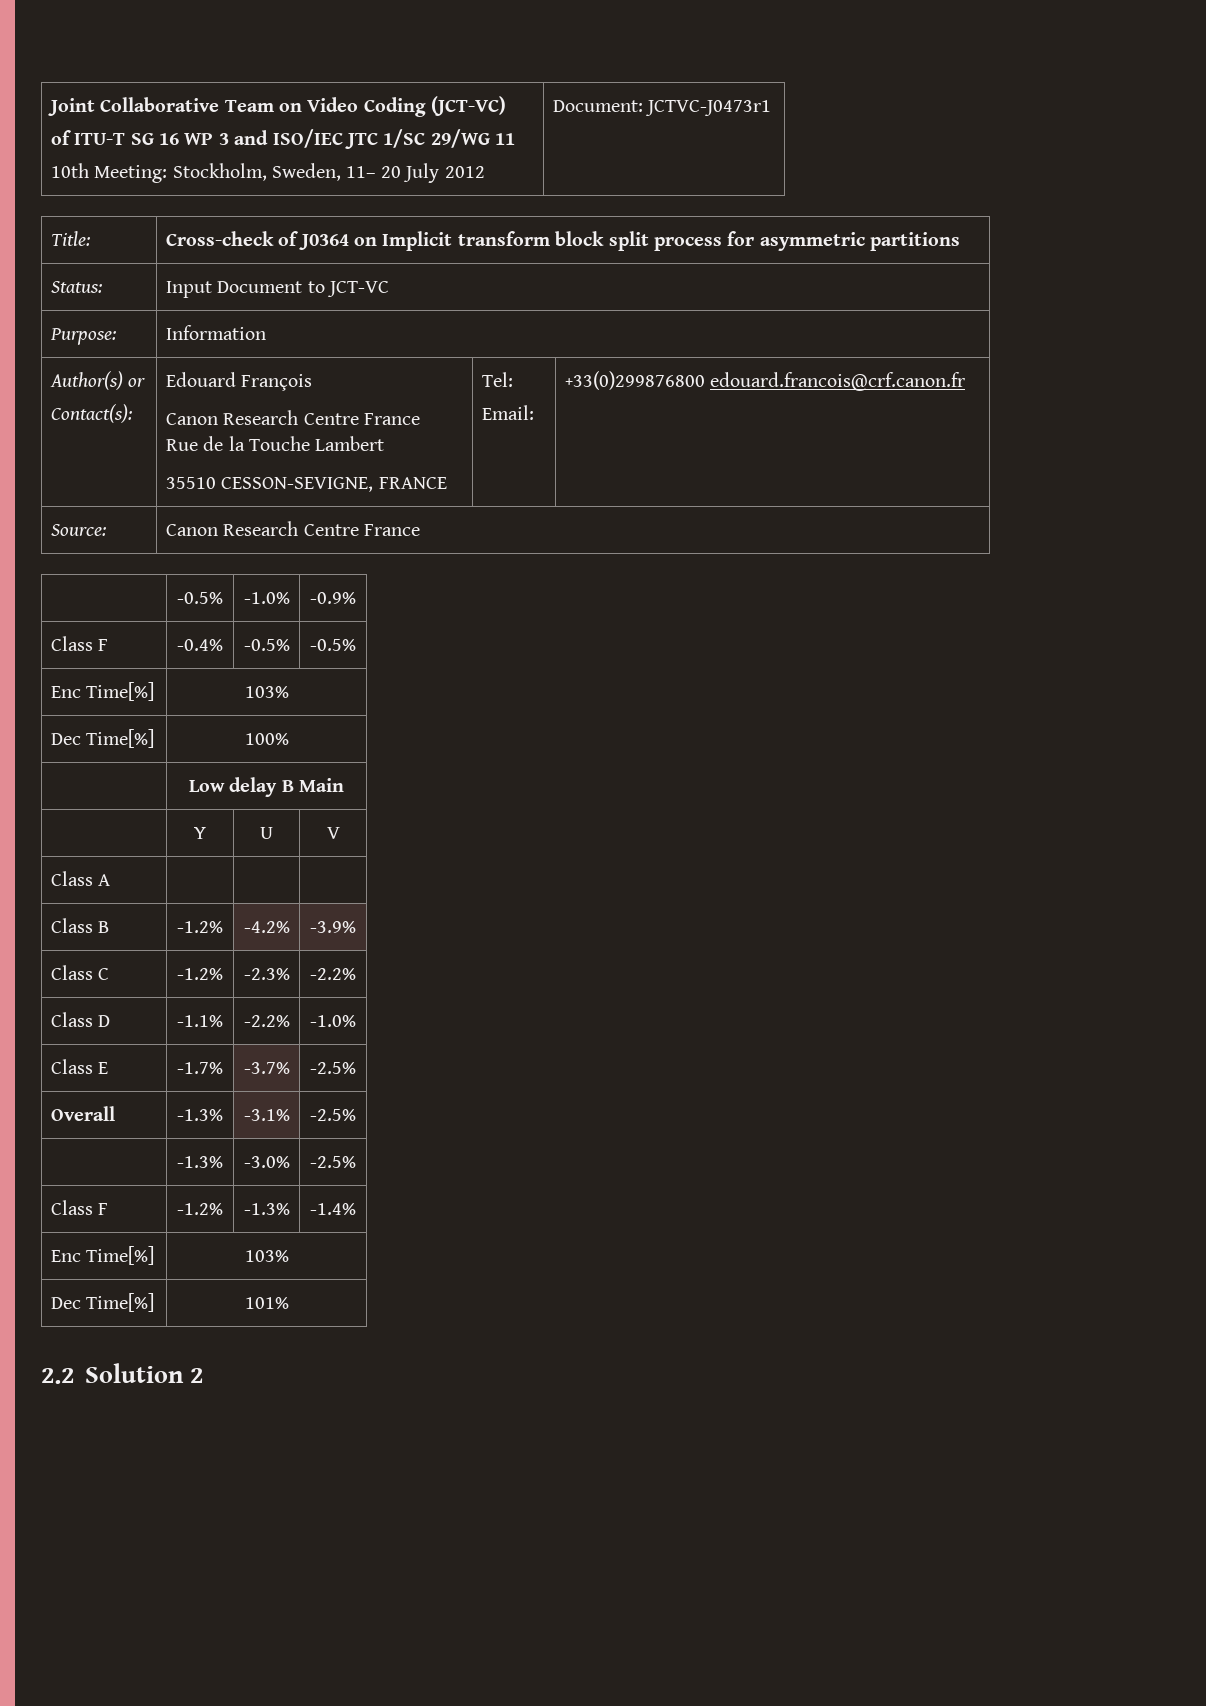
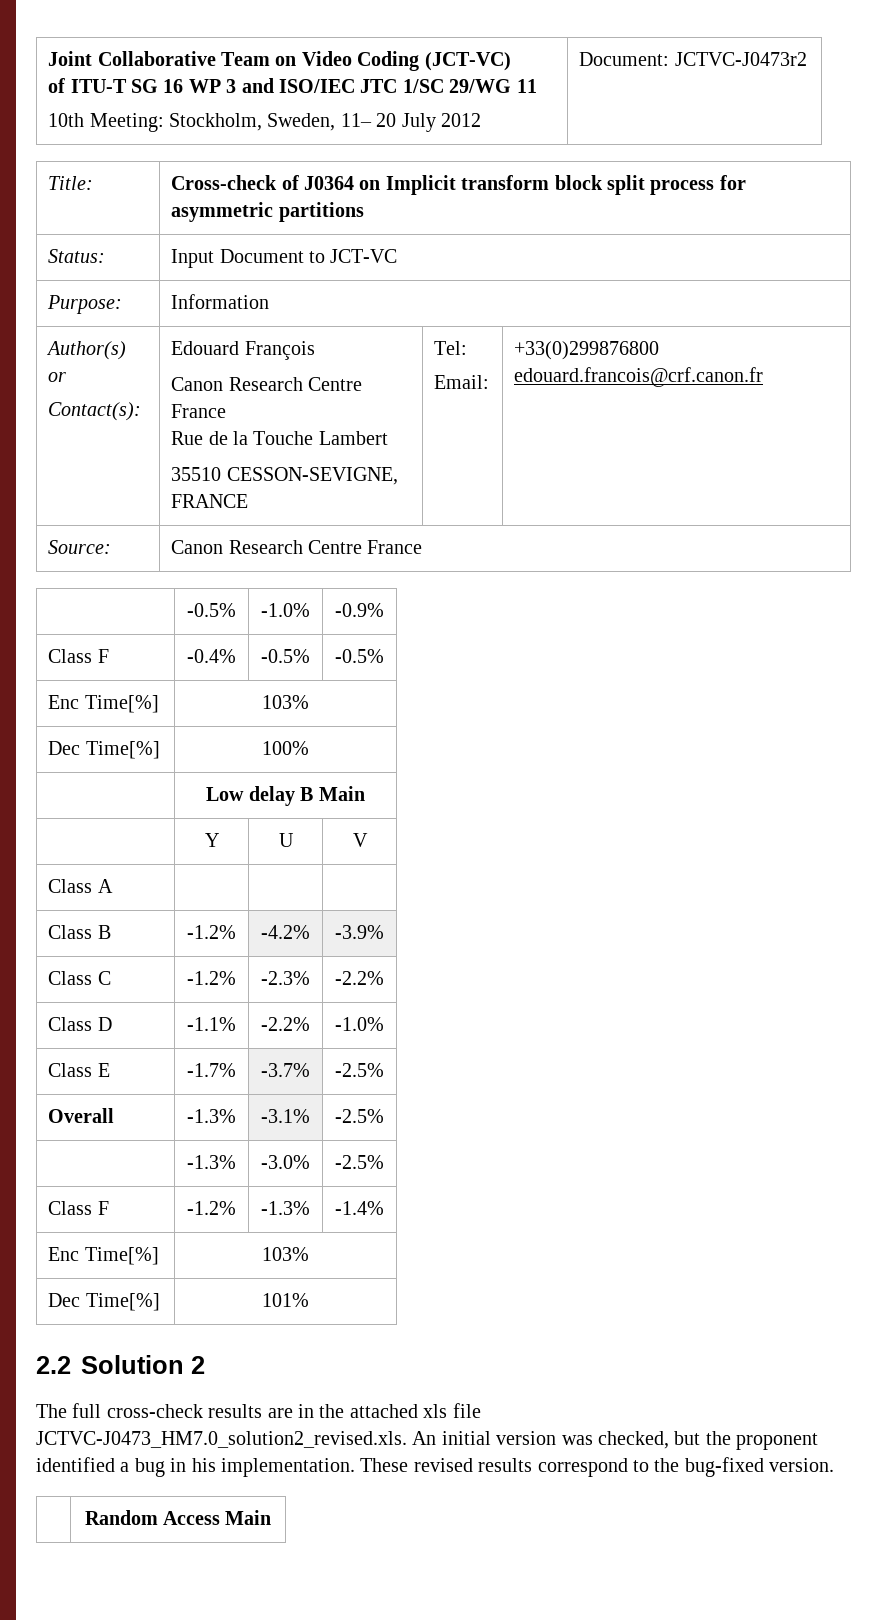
[645,100,772,116] JCTVC-J0473r1 -> [674,52,807,66] JCTVC-J0473r2
(204, 1375) none -> [36,1403,481,1418] [36,1431,819,1450] [36,1457,835,1477] [84,1510,272,1525] // The full cross-check results are in the attached xls file JCTVC-J0473_HM7.0_solution2_revised.xls. An initial version was checked, but the proponent identified a bug in his implementation. These revised results correspond to the bug-fixed version. // | Random Access Main

